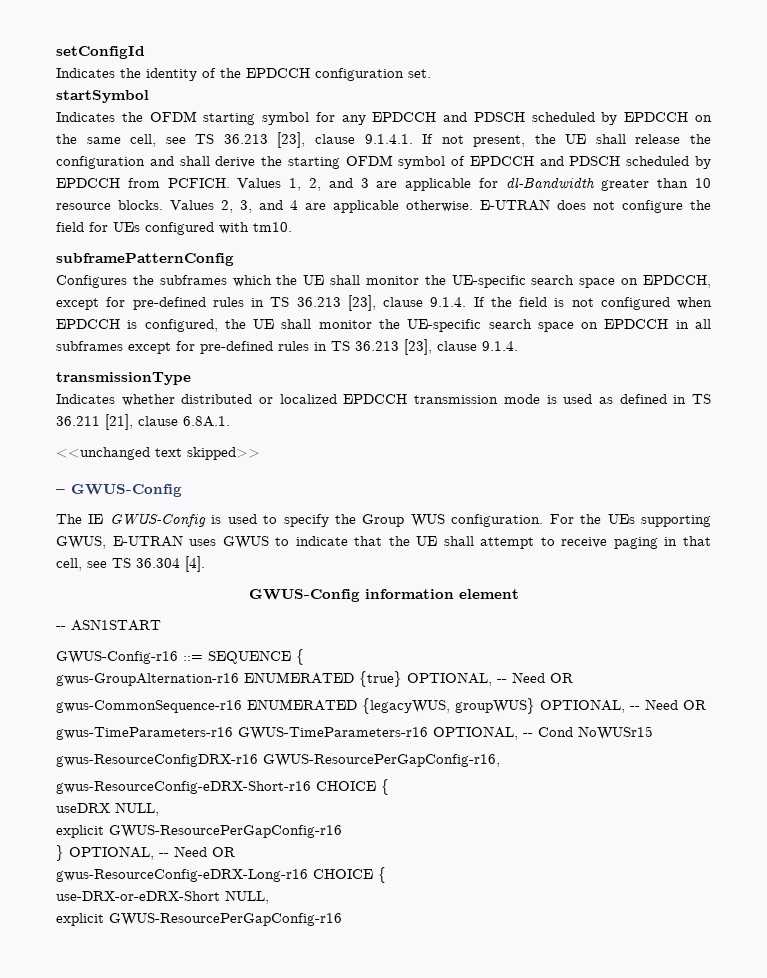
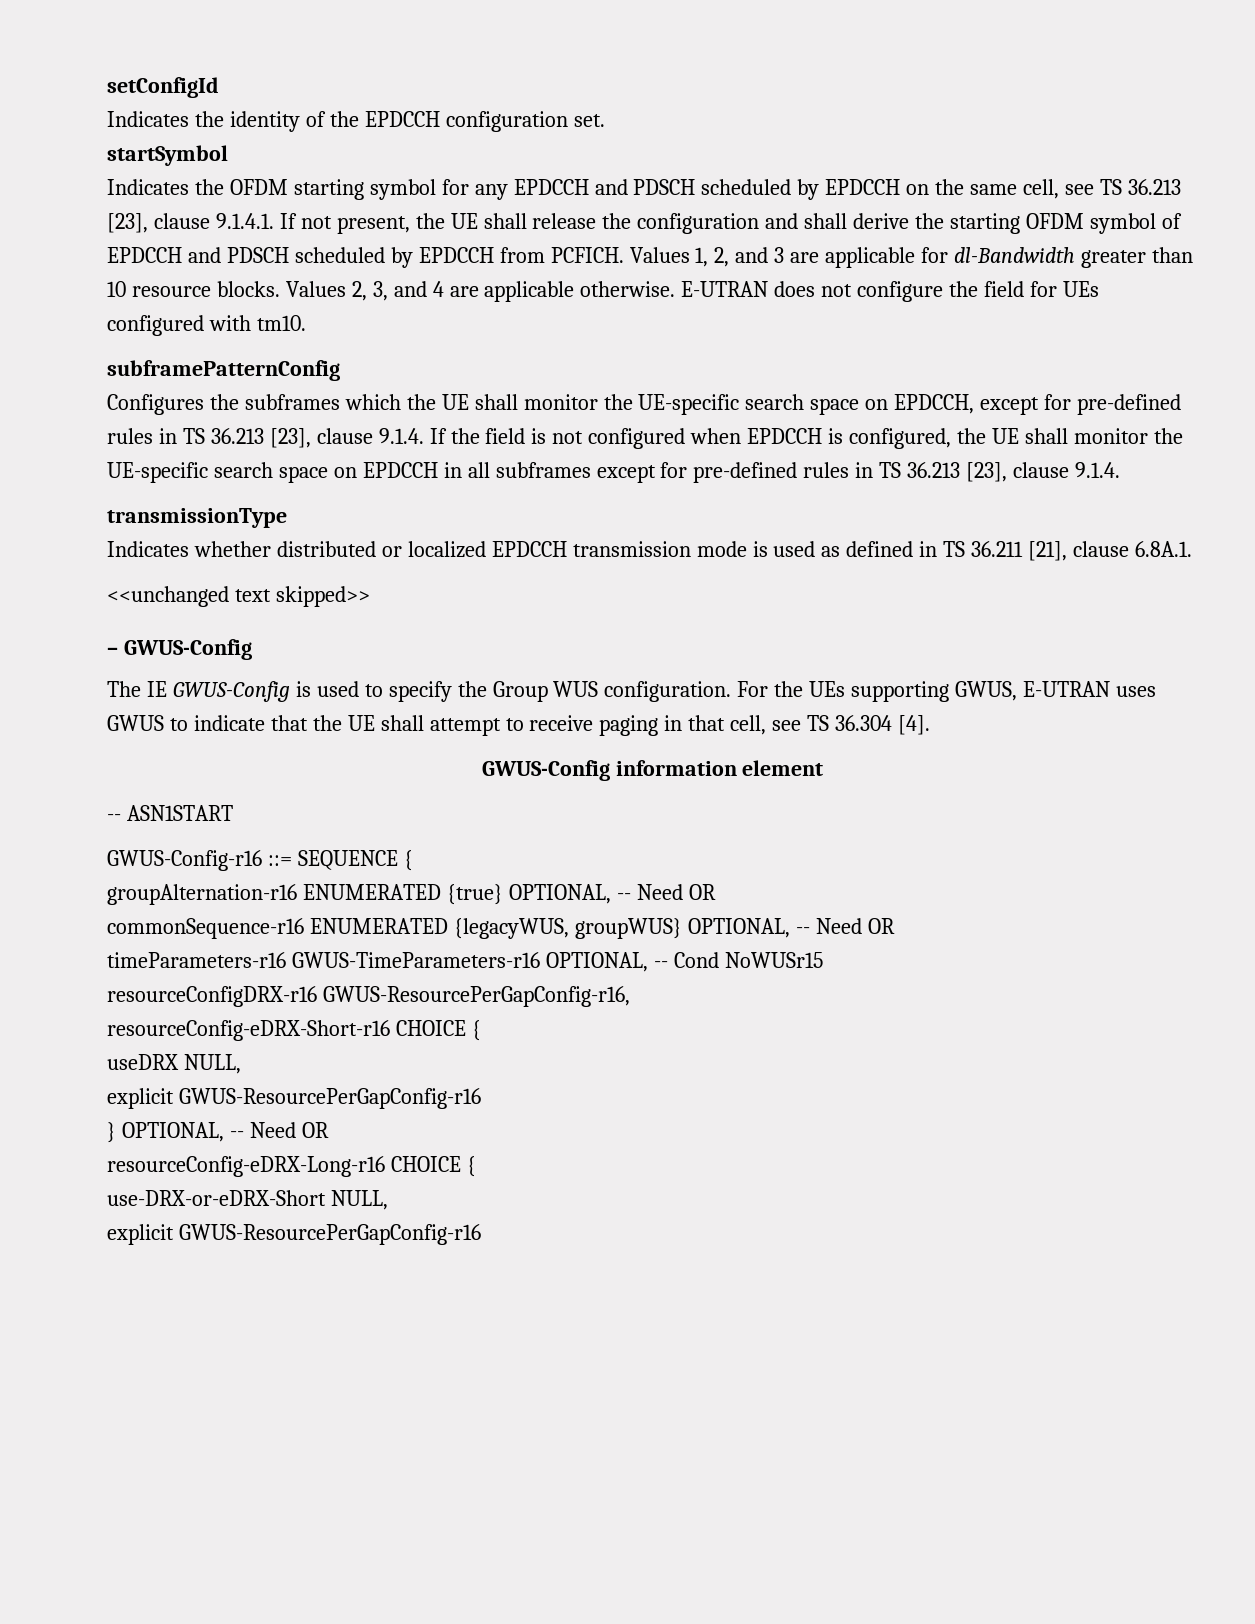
[56,673,239,686] gwus-GroupAlternation-r16 -> [107,884,297,905] groupAlternation-r16
[56,700,242,713] gwus-CommonSequence-r16 -> [107,918,304,939] commonSequence-r16
[56,727,233,740] gwus-TimeParameters-r16 -> [107,952,286,968] timeParameters-r16
[56,754,258,767] gwus-ResourceConfigDRX-r16 -> [107,986,317,1007] resourceConfigDRX-r16
[56,781,311,794] gwus-ResourceConfig-eDRX-Short-r16 -> [107,1020,390,1041] resourceConfig-eDRX-Short-r16
[56,869,308,882] gwus-ResourceConfig-eDRX-Long-r16 -> [107,1156,385,1177] resourceConfig-eDRX-Long-r16

